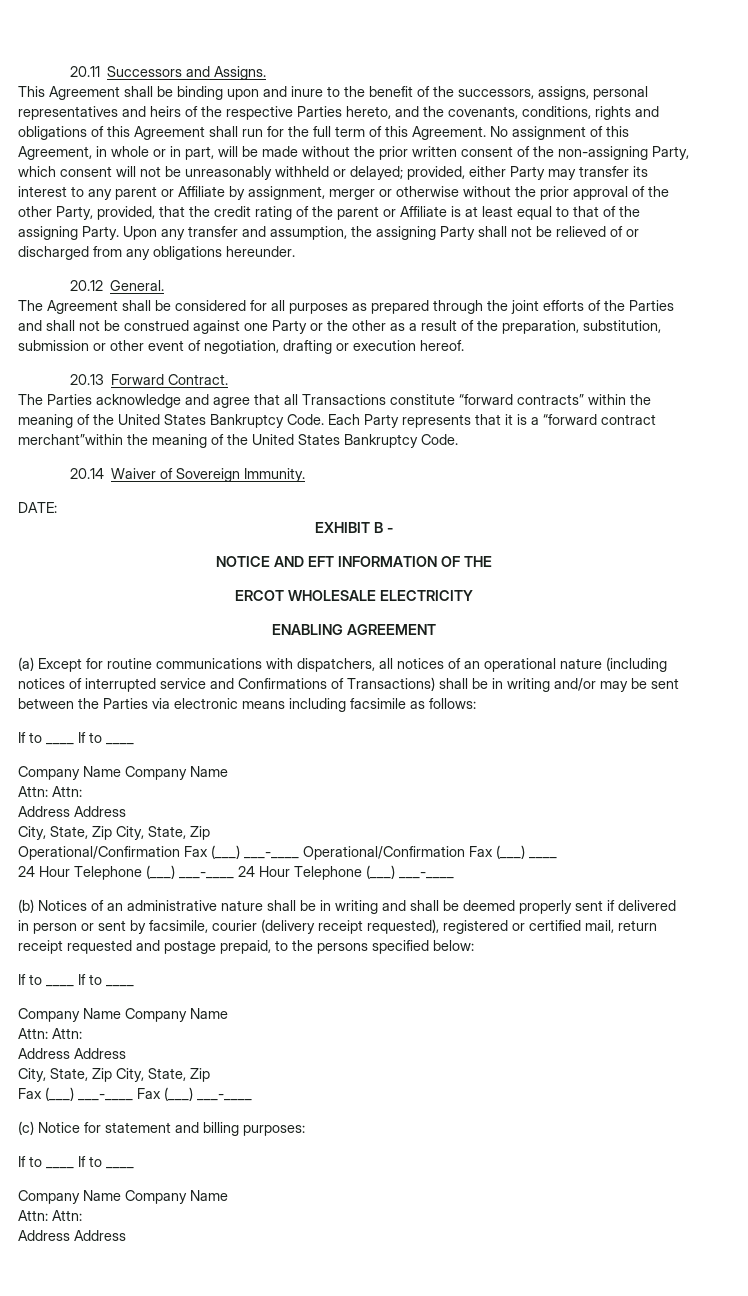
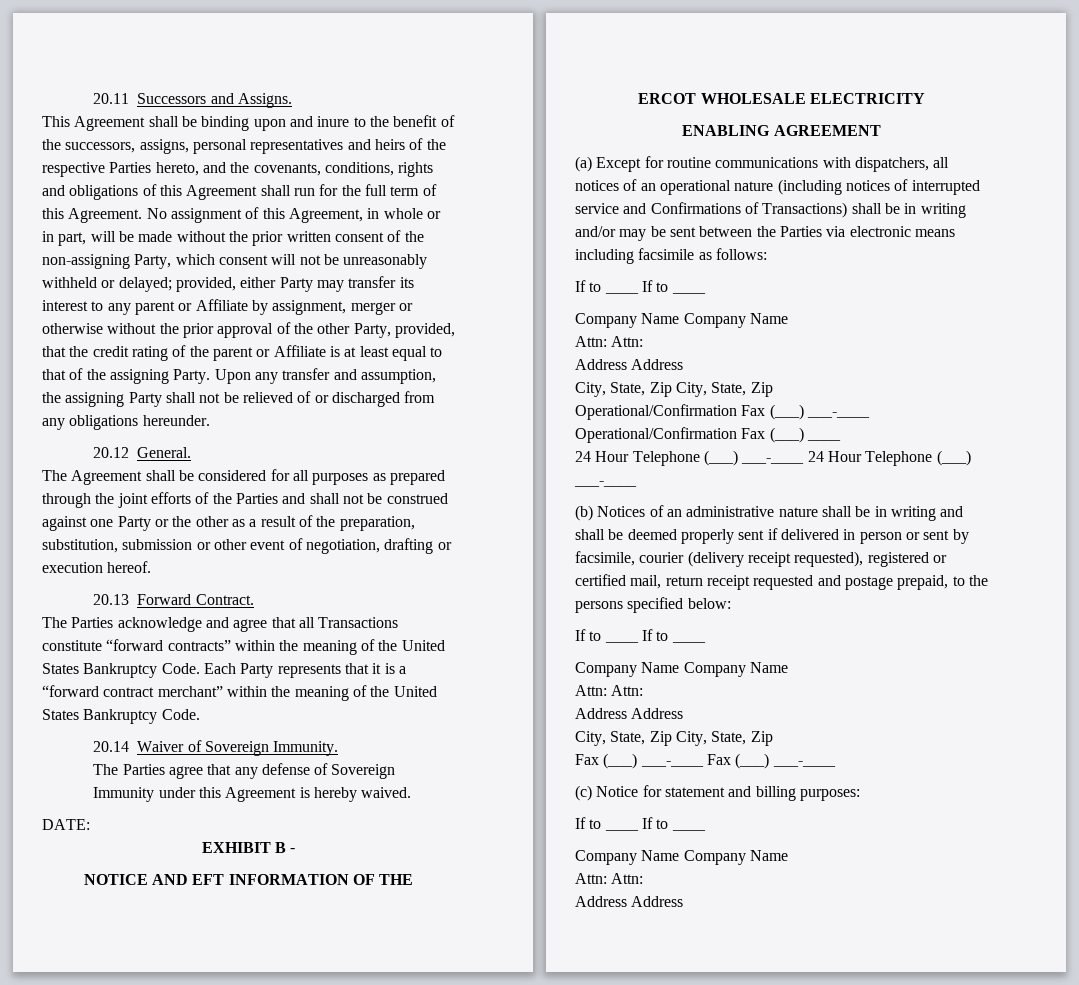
[18,434,123,445] merchant”within -> [157,686,267,697] merchant” within
(305, 475) none -> [93,763,396,779] [93,787,412,802] // The Parties agree that any defense of Sovereign Immunity under this Agreement is hereby waived.

